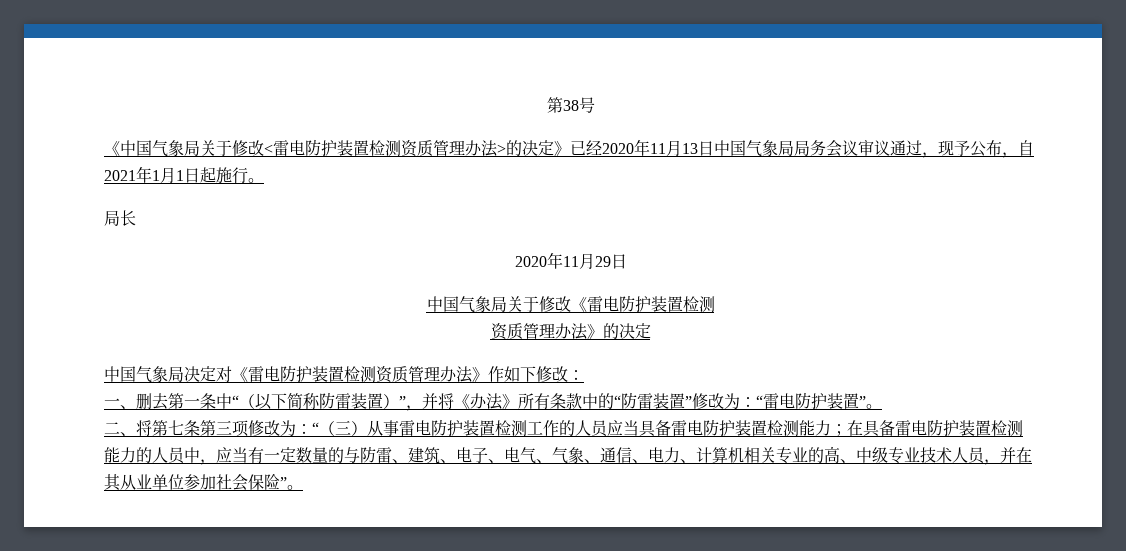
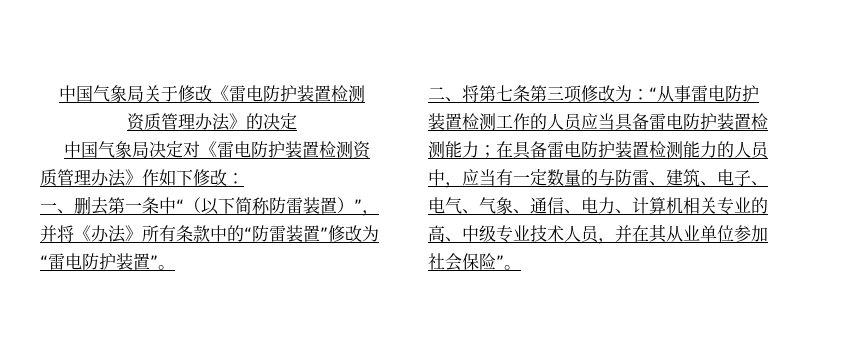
[546,97,595,113] [104,139,1034,158] [104,166,264,184] [104,210,136,226] [514,252,627,269] 第38号 // 《中国气象局关于修改<雷电防护装置检测资质管理办法>的决定》已经2020年11月13日中国气象局局务会议审议通过，现予公布，自2021年1月1日起施行。 // 局长 // 2020年11月29日 // -> (59, 93) none
[740,397,756,407] ： -> (379, 233) none
[319,420,367,436] （三） -> (657, 93) none

